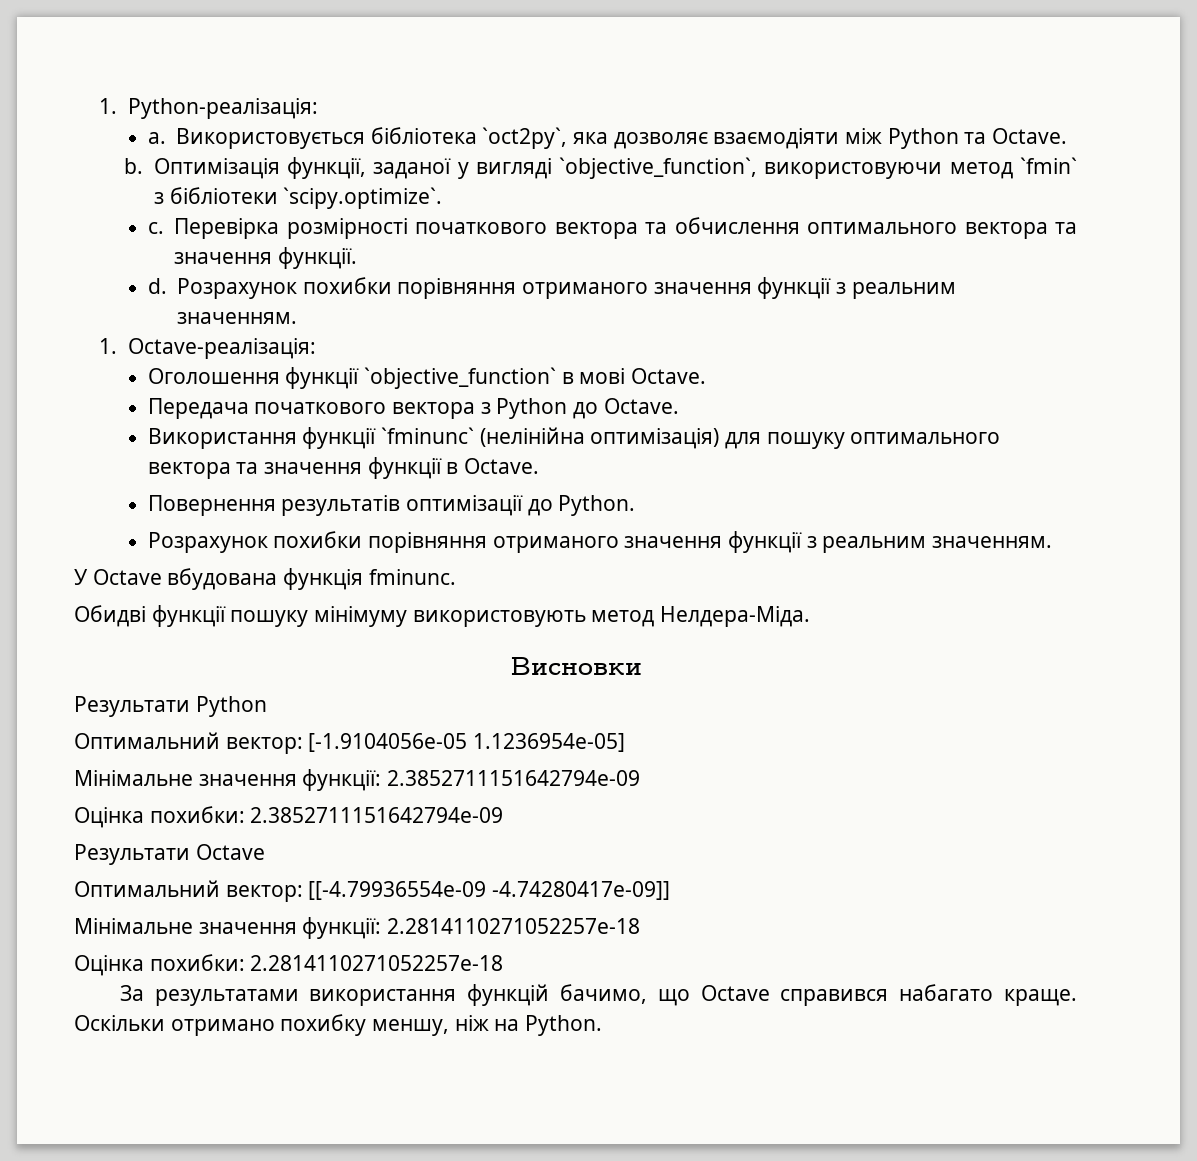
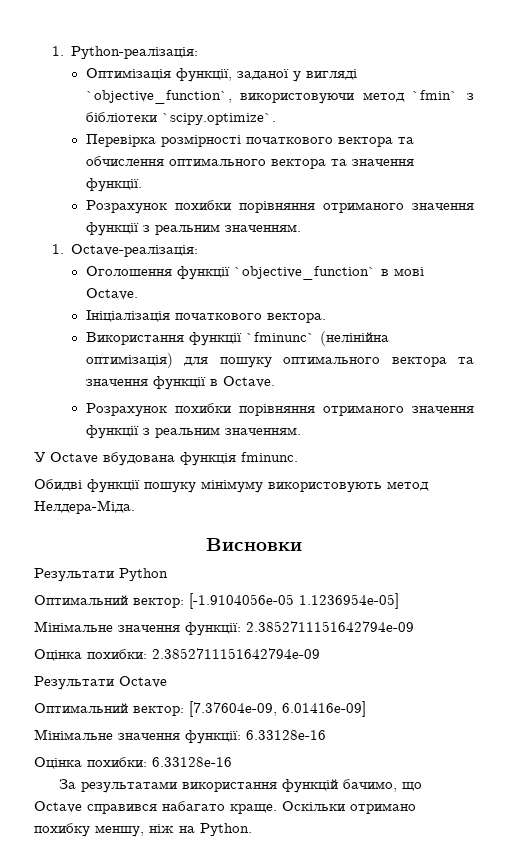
[147,127,1068,149] [124,158,144,174] a. Використовується бібліотека `oct2py`, яка дозволяє взаємодіяти між Python та Octave. // b. -> (199, 52) none
[147,222,164,234] c. -> (276, 119) none
[147,278,167,294] d. -> (142, 185) none
[147,398,679,419] Передача початкового вектора з Python до Octave. -> [85,310,326,323] Ініціалізація початкового вектора.
[147,495,636,516] // Повернення результатів оптимізації до Python. -> (275, 382) none
[308,881,671,900] [74,917,641,939] [74,954,504,976] [[-4.79936554e-09 -4.74280417e-09]] // Мінімальне значення функції: 2.2814110271052257e-18 // Оцінка похибки: 2.2814110271052257e-18 -> [189,701,366,717] [34,729,326,744] [34,757,232,769] [7.37604e-09, 6.01416e-09] // Мінімальне значення функції: 6.33128e-16 // Оцінка похибки: 6.33128e-16

